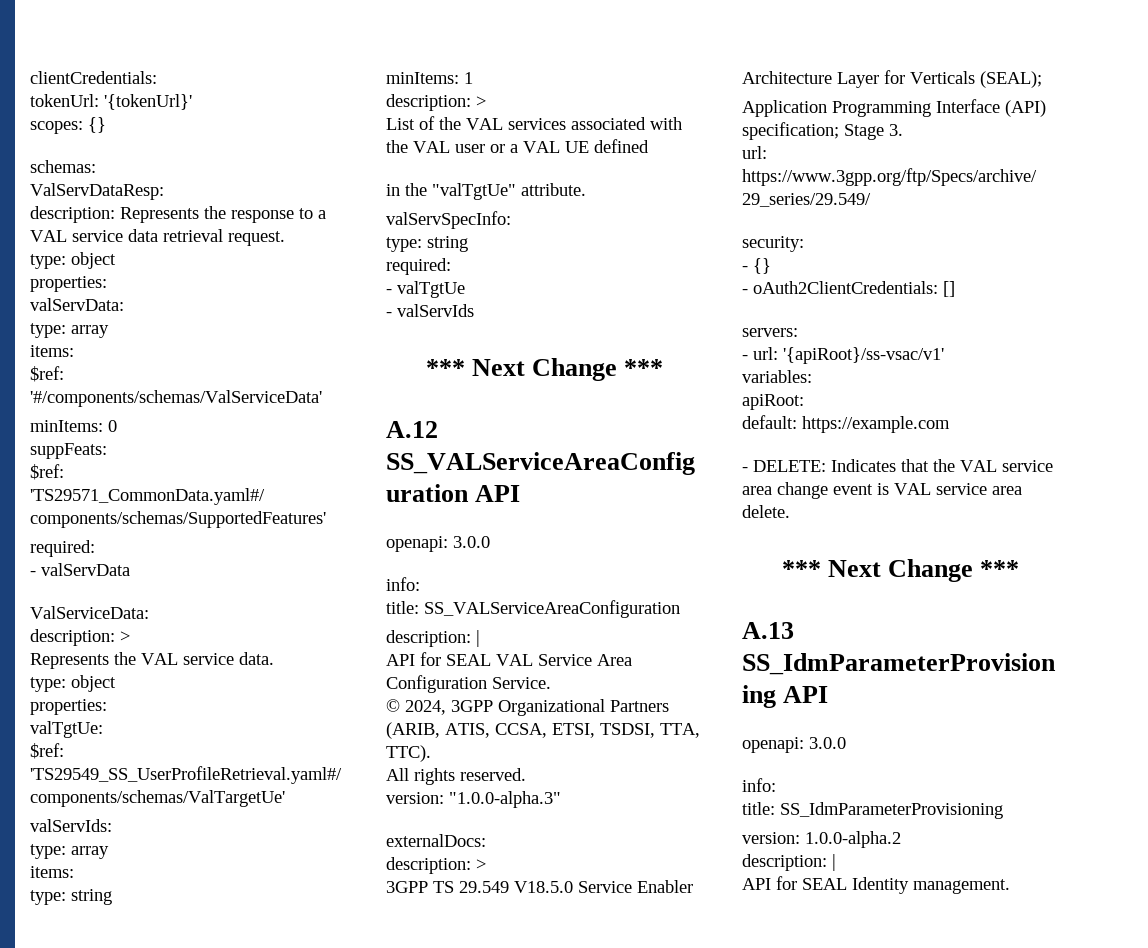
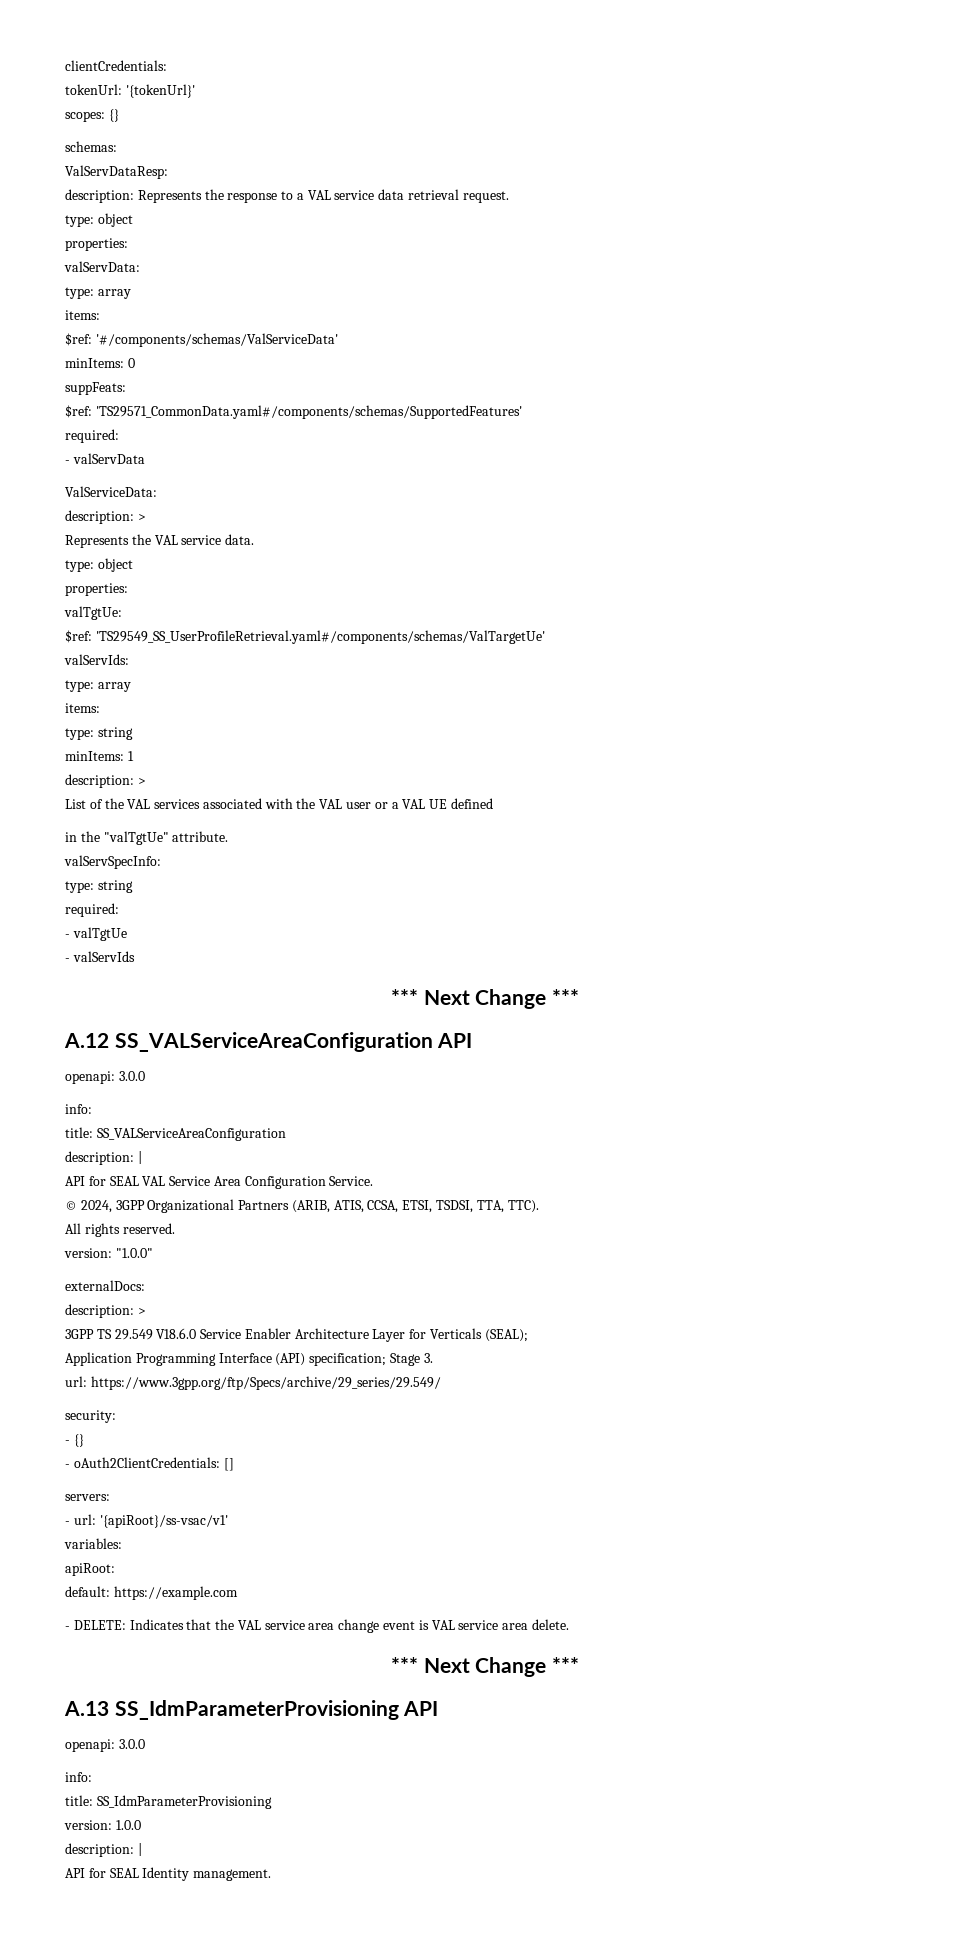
[449,791,561,808] "1.0.0-alpha.3" -> [115,1248,153,1258] "1.0.0"
[514,881,573,893] V18.5.0 -> [156,1328,197,1339] V18.6.0
[805,831,901,848] 1.0.0-alpha.2 -> [115,1820,141,1830] 1.0.0

